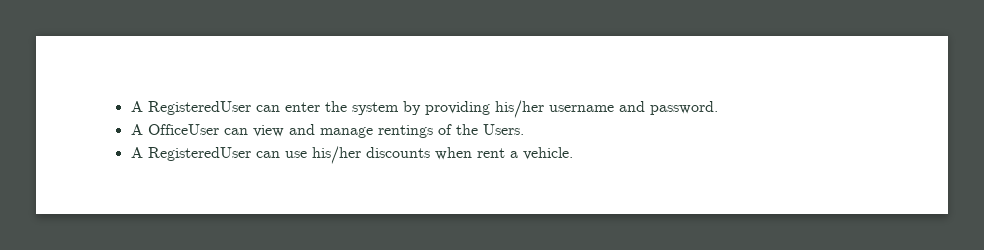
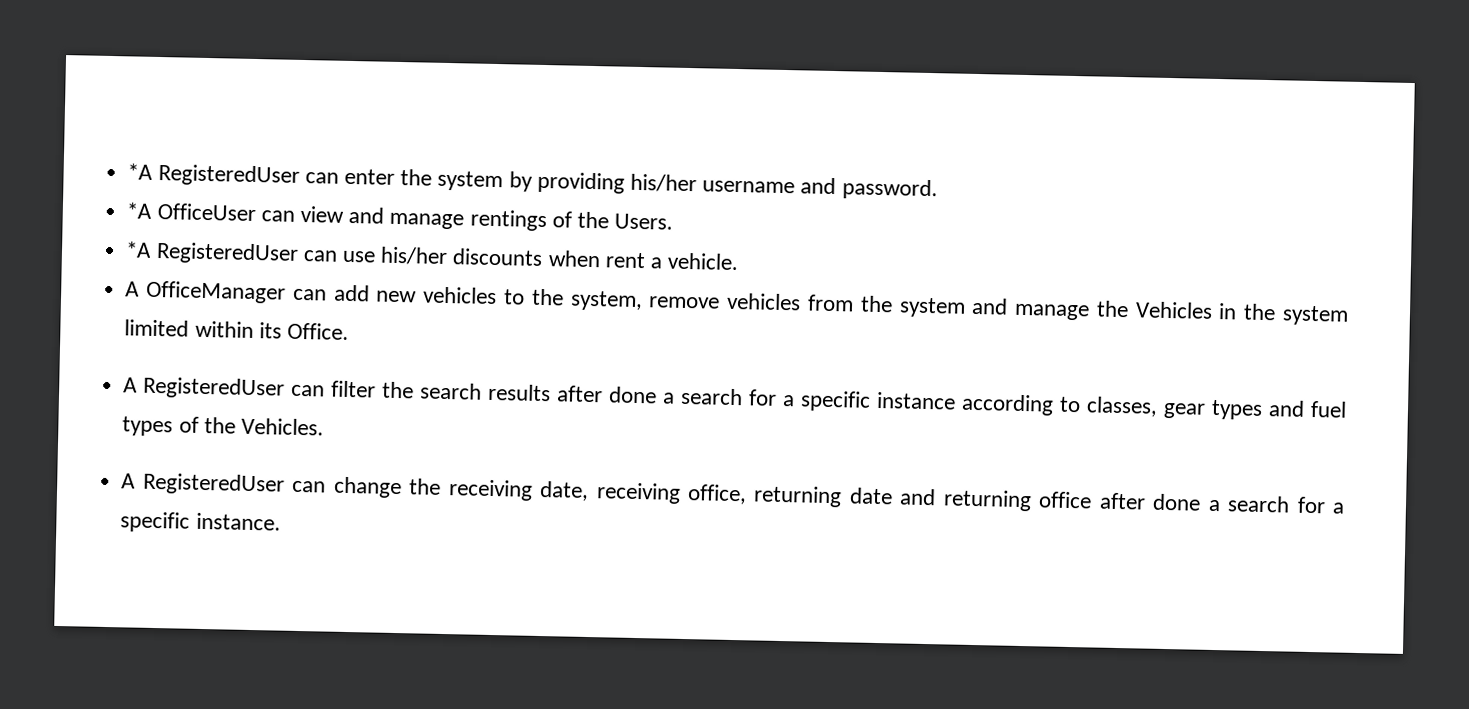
[130,101,143,112] A -> [127,163,154,180] *A
[130,124,143,135] A -> [126,202,154,219] *A
[130,147,143,158] A -> [125,241,153,258] *A
(573, 153) none -> [125,280,1350,326] [124,319,349,340] [123,376,1347,420] [122,416,324,437] [121,472,1345,514] [120,511,281,533] // A OfficeManager can add new vehicles to the system, remove vehicles from the system and manage the Vehicles in the system limited within its Office. // A RegisteredUser can filter the search results after done a search for a specific instance according to classes, gear types and fuel types of the Vehicles. // A RegisteredUser can change the receiving date, receiving office, returning date and returning office after done a search for a specific instance.

